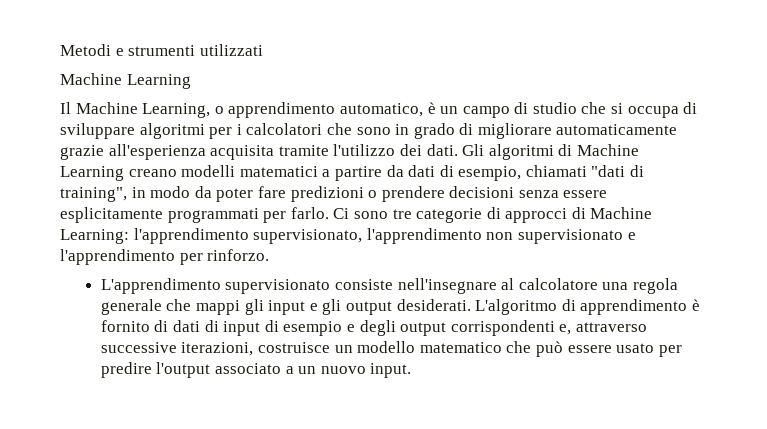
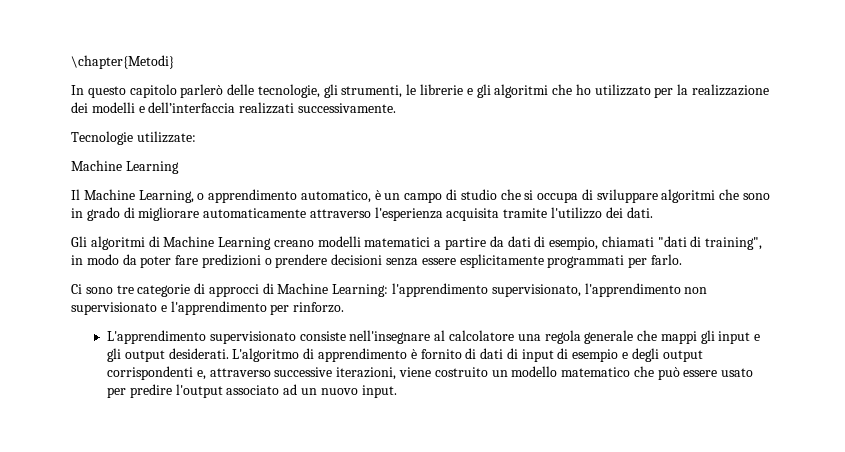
[60,44,263,56] Metodi e strumenti utilizzati -> [71,55,174,69] [71,84,770,98] [71,102,396,114] [71,131,196,145] \chapter{Metodi} // In questo capitolo parlerò delle tecnologie, gli strumenti, le librerie e gli algoritmi che ho utilizzato per la realizzazione dei modelli e dell’interfaccia realizzati successivamente. // Tecnologie utilizzate:
[209,123,323,139] per i calcolatori -> (716, 196) none
[60,144,206,160] grazie all'esperienza -> [309,207,443,221] attraverso l'esperienza
(458, 150) none -> (653, 212) //
(329, 213) none -> (682, 259) //
[258,342,331,353] costruisce -> [398,367,488,377] viene costruito
[285,366,294,374] a -> [283,384,298,395] ad

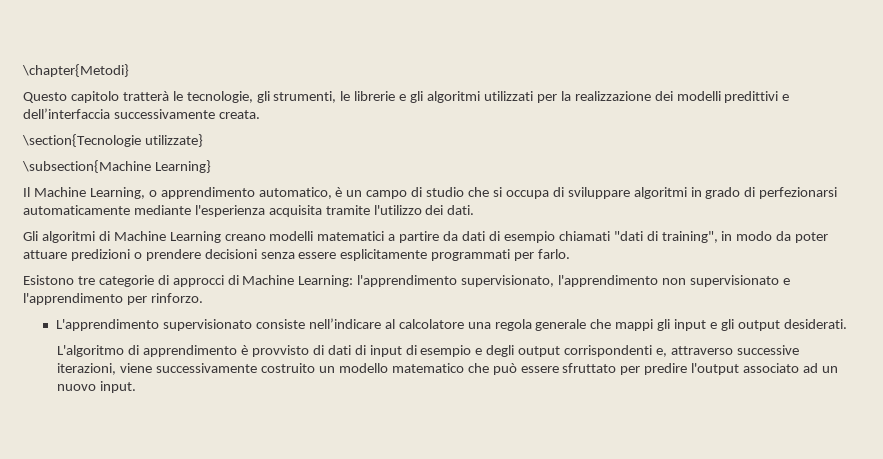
[71,84,255,98] In questo capitolo parlerò delle -> [23,91,183,103] Questo capitolo tratterà le
[552,84,651,96] che ho utilizzato -> [483,91,533,101] utilizzati
(135, 107) none -> [724,91,779,103] predittivi
[239,102,396,114] [71,131,196,145] [71,160,179,174] realizzati successivamente. // Tecnologie utilizzate: // Machine Learning -> [113,109,260,119] [22,134,203,147] [22,160,211,173] successivamente creata. // \section{Tecnologie utilizzate} // \subsection{Machine Learning}
[719,189,771,200] che sono -> (687, 193) none
[138,207,371,221] migliorare automaticamente attraverso -> [759,187,838,199] [23,205,191,215] perfezionarsi automaticamente mediante
[549,237,599,250] esempio, -> [503,231,555,243] esempio
[175,255,199,265] fare -> [23,250,67,259] attuare
[71,284,113,294] Ci sono -> [23,275,74,285] Esistono
[349,330,431,344] nell'insegnare -> [308,318,381,329] nell’indicare
(229, 353) none -> (847, 324) //
[420,349,462,359] fornito -> [251,345,309,357] provvisto
(431, 372) none -> [156,363,258,373] successivamente
[721,368,754,377] usato -> [562,363,617,373] sfruttato

